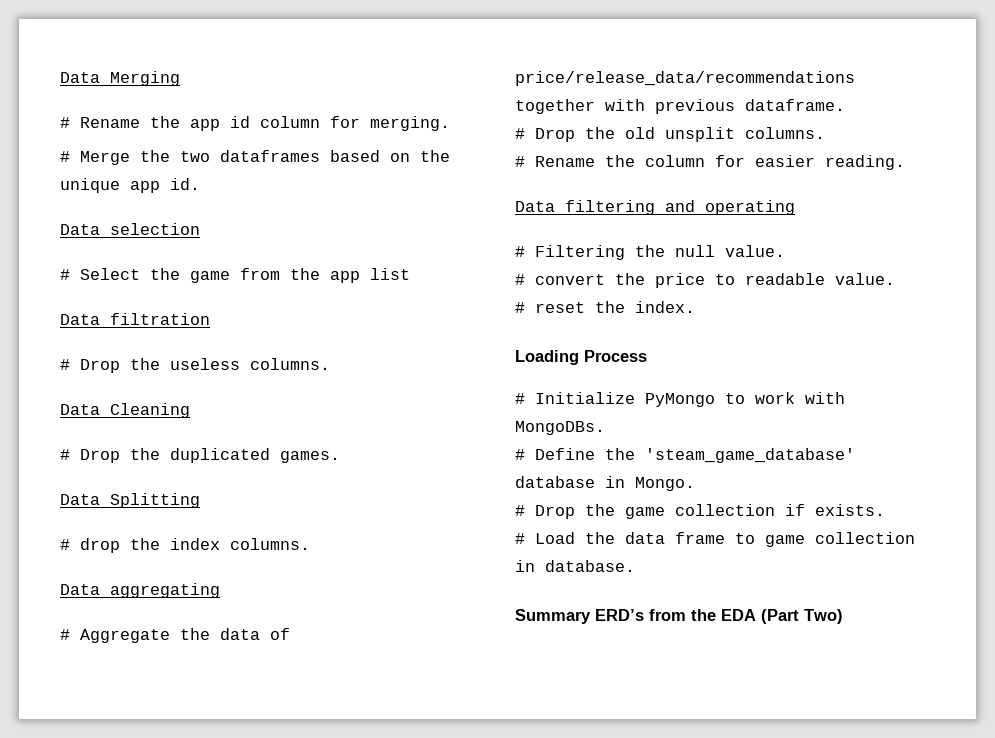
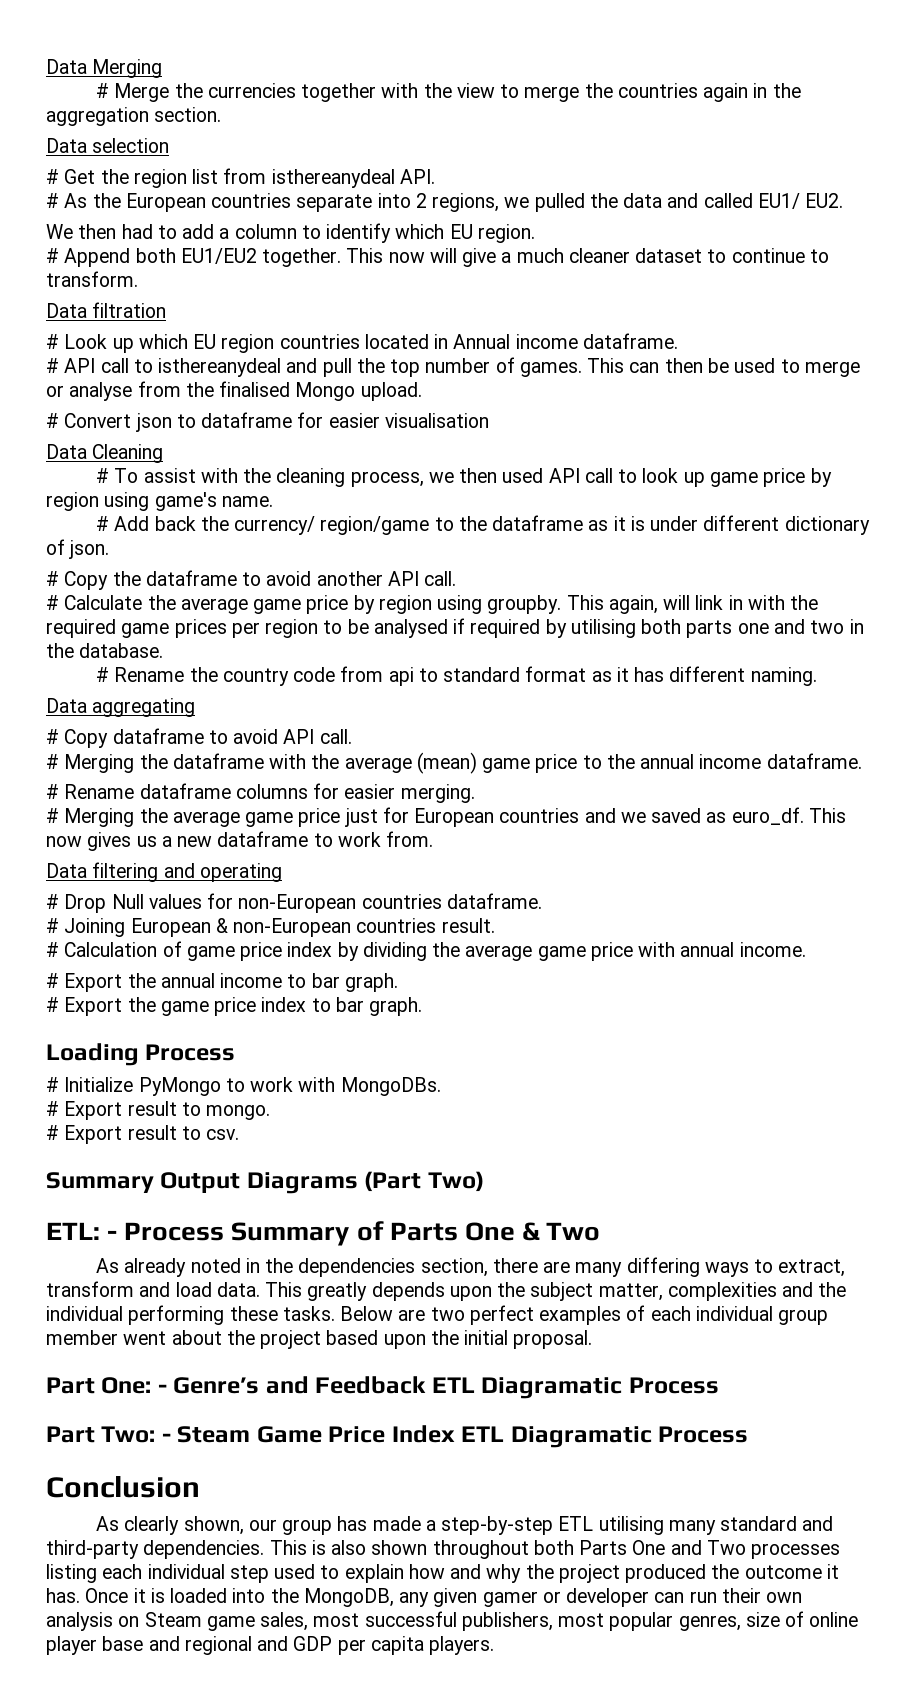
[80,116,450,131] [60,150,450,165] [60,178,200,193] [60,223,200,235] [60,268,410,283] [60,313,210,325] [60,358,330,373] [60,403,190,418] [60,448,340,463] [60,493,200,508] [60,538,310,553] [60,583,220,598] [60,628,290,643] [515,71,855,86] [515,99,845,114] [515,127,825,142] [515,155,905,170] Rename the app id column for merging. // # Merge the two dataframes based on the unique app id. // Data selection // # Select the game from the app list // Data filtration // # Drop the useless columns. // Data Cleaning // # Drop the duplicated games. // Data Splitting // # drop the index columns. // Data aggregating // # Aggregate the data of price/release_data/recommendations together with previous dataframe. // # Drop the old unsplit columns. // # Rename the column for easier reading. -> [114,83,801,102] [46,107,222,126] [46,138,170,153] [46,168,435,188] [46,193,844,212] [46,223,535,243] [46,248,829,267] [46,271,138,287] [46,302,167,318] [46,333,678,353] [46,357,860,377] [46,381,422,401] [46,412,489,432] [46,444,164,463] [96,468,832,487] [46,492,273,511] [96,515,870,535] [46,539,110,559] [46,570,457,590] [46,595,819,614] [46,618,864,638] [46,643,164,658] [96,666,817,686] [46,698,196,717] [46,728,352,748] [46,752,862,774] [46,783,475,803] [46,807,846,827] [46,831,434,851] Merge the currencies together with the view to merge the countries again in the aggregation section. // Data selection // # Get the region list from isthereanydeal API. // # As the European countries separate into 2 regions, we pulled the data and called EU1/ EU2. // We then had to add a column to identify which EU region. // # Append both EU1/EU2 together. This now will give a much cleaner dataset to continue to transform. // Data filtration // # Look up which EU region countries located in Annual income dataframe. // # API call to isthereanydeal and pull the top number of games. This can then be used to merge or analyse from the finalised Mongo upload. // # Convert json to dataframe for easier visualisation // Data Cleaning // # To assist with the cleaning process, we then used API call to look up game price by region using game's name. // # Add back the currency/ region/game to the dataframe as it is under different dictionary of json. // # Copy the dataframe to avoid another API call. // # Calculate the average game price by region using groupby. This again, will link in with the required game prices per region to be analysed if required by utilising both parts one and two in the database. // # Rename the country code from api to standard format as it has different naming. // Data aggregating // # Copy dataframe to avoid API call. // # Merging the dataframe with the average (mean) game price to the annual income dataframe. // # Rename dataframe columns for easier merging. // # Merging the average game price just for European countries and we saved as euro_df. This now gives us a new dataframe to work from.
[535,245,785,260] [515,273,895,288] [515,301,695,313] Filtering the null value. // # convert the price to readable value. // # reset the index. -> [64,893,542,913] [46,918,495,937] [46,941,806,961] [46,973,398,992] [46,997,423,1016] Drop Null values for non-European countries dataframe. // # Joining European & non-European countries result. // # Calculation of game price index by dividing the average game price with annual income. // # Export the annual income to bar graph. // # Export the game price index to bar graph.
[535,448,855,463] [515,476,695,491] [515,504,885,519] [515,532,915,547] [515,560,635,572] [515,609,843,624] Define the 'steam_game_database' database in Mongo. // # Drop the game collection if exists. // # Load the data frame to game collection in database. // Summary ERD’s from the EDA (Part Two) -> [64,1101,271,1120] [46,1125,240,1144] [46,1171,484,1194] [46,1221,601,1246] [96,1257,846,1277] [46,1281,847,1301] [46,1305,829,1325] [46,1330,593,1349] [46,1376,719,1399] [46,1425,749,1448] [46,1476,200,1498] [96,1516,834,1535] [46,1540,841,1559] [46,1564,839,1583] [46,1588,803,1607] [46,1611,859,1631] [46,1636,495,1655] Export result to mongo. // # Export result to csv. // Summary Output Diagrams (Part Two) // ETL: - Process Summary of Parts One & Two // As already noted in the dependencies section, there are many differing ways to extract, transform and load data. This greatly depends upon the subject matter, complexities and the individual performing these tasks. Below are two perfect examples of each individual group member went about the project based upon the initial proposal. // Part One: - Genre’s and Feedback ETL Diagramatic Process // Part Two: - Steam Game Price Index ETL Diagramatic Process // Conclusion // As clearly shown, our group has made a step-by-step ETL utilising many standard and third-party dependencies. This is also shown throughout both Parts One and Two processes listing each individual step used to explain how and why the project produced the outcome it has. Once it is loaded into the MongoDB, any given gamer or developer can run their own analysis on Steam game sales, most successful publishers, most popular genres, size of online player base and regional and GDP per capita players.

